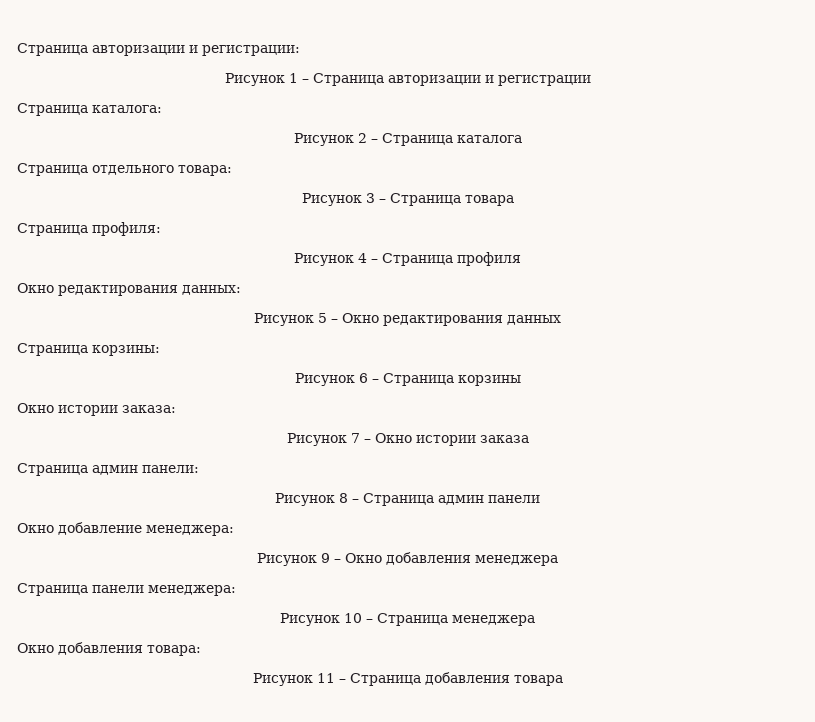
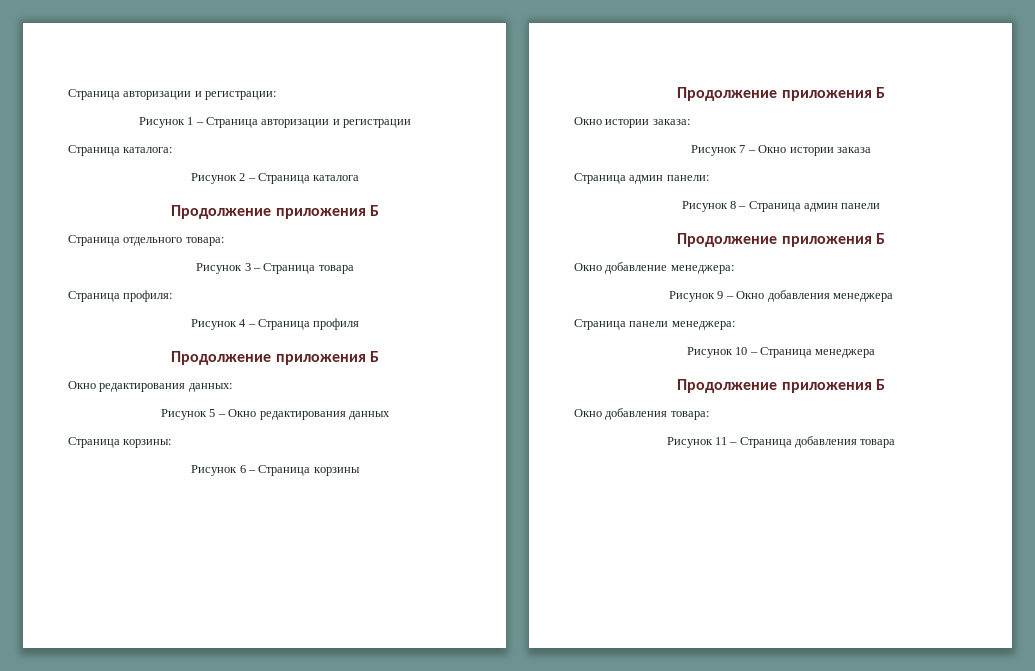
(522, 139) none -> [171,205,379,219] // Продолжение приложения Б
(521, 259) none -> [171,351,379,365] // Продолжение приложения Б
(521, 380) none -> [677,87,885,101] // Продолжение приложения Б
(540, 499) none -> [677,233,885,247] // Продолжение приложения Б
(535, 620) none -> [677,379,885,393] // Продолжение приложения Б

